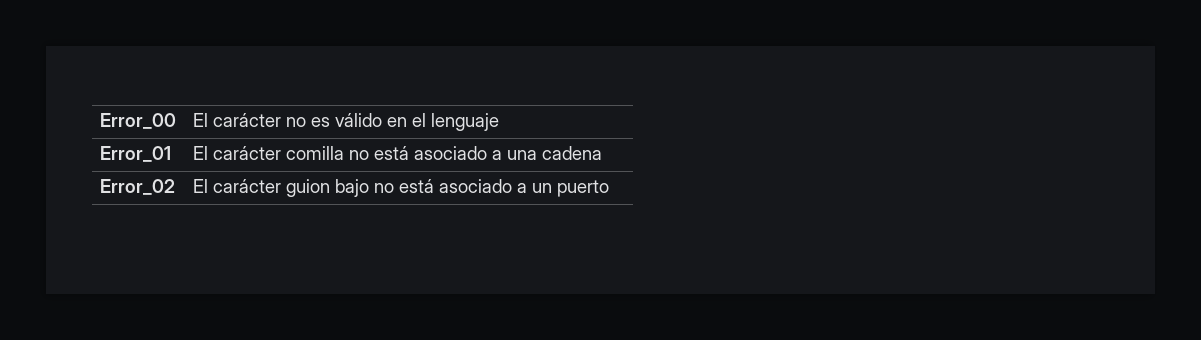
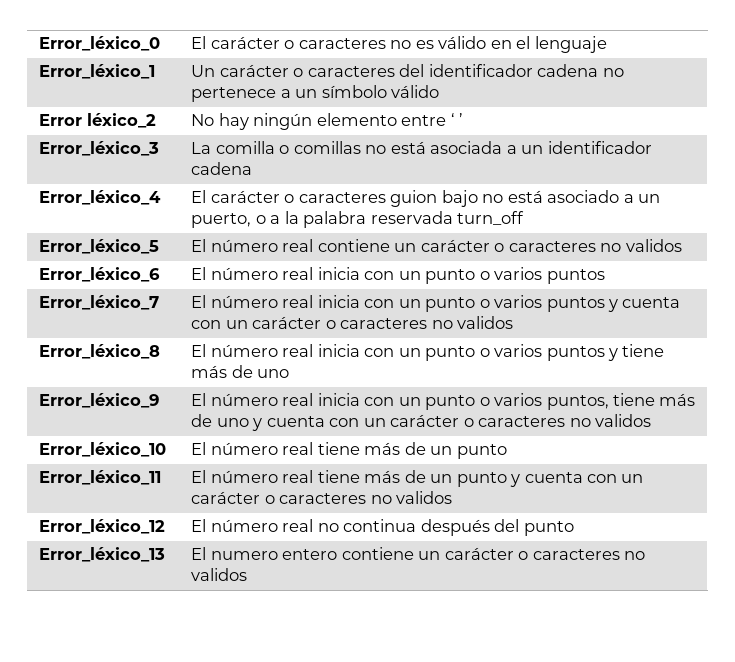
[100,113,177,129] [193,113,282,127] Error_00 | El carácter -> [39,36,161,51] [191,36,386,49] Error_léxico_0 | El carácter o caracteres
[100,146,172,162] [193,146,603,160] [100,179,176,195] [193,179,282,193] Error_01 | El carácter comilla no está asociado a una cadena // Error_02 | El carácter -> [39,64,156,79] [191,64,624,77] [191,85,440,102] [39,113,156,128] [191,113,464,130] [39,141,160,156] [191,141,652,154] [191,162,253,175] [39,190,162,205] [191,190,386,203] Error_léxico_1 | Un carácter o caracteres del identificador cadena no pertenece a un símbolo válido // Error léxico_2 | No hay ningún elemento entre ‘ ’ // Error_léxico_3 | La comilla o comillas no está asociada a un identificador cadena // Error_léxico_4 | El carácter o caracteres
[557,180,610,197] puerto -> [191,211,525,228] [39,239,160,254] [191,239,682,252] [39,267,161,282] [191,267,605,284] [39,295,160,310] [191,295,681,312] [191,316,514,329] [39,344,161,359] [191,344,665,361] [191,365,290,378] [39,393,161,408] [191,393,696,410] [191,414,652,431] [39,442,167,457] [191,442,507,459] [39,470,162,485] [191,470,644,487] [191,491,453,504] [39,519,166,534] [191,519,574,536] [39,547,166,562] [191,547,646,560] [191,568,248,581] puerto, o a la palabra reservada turn_off // Error_léxico_5 | El número real contiene un carácter o caracteres no validos // Error_léxico_6 | El número real inicia con un punto o varios puntos // Error_léxico_7 | El número real inicia con un punto o varios puntos y cuenta con un carácter o caracteres no validos // Error_léxico_8 | El número real inicia con un punto o varios puntos y tiene más de uno // Error_léxico_9 | El número real inicia con un punto o varios puntos, tiene más de uno y cuenta con un carácter o caracteres no validos // Error_léxico_10 | El número real tiene más de un punto // Error_léxico_11 | El número real tiene más de un punto y cuenta con un carácter o caracteres no validos // Error_léxico_12 | El número real no continua después del punto // Error_léxico_13 | El numero entero contiene un carácter o caracteres no validos

